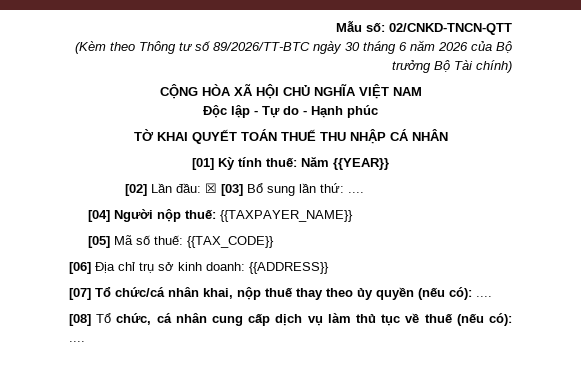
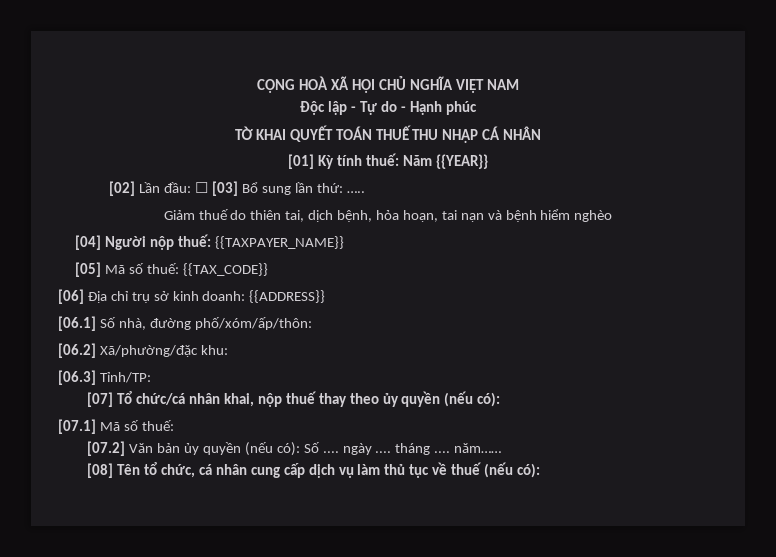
[336,21,512,35] [75,40,512,54] [392,60,512,73] [159,84,231,99] Mẫu số: 02/CNKD-TNCN-QTT // (Kèm theo Thông tư số 89/2026/TT-BTC ngày 30 tháng 6 năm 2026 của Bộ trưởng Bộ Tài chính) // CỘNG HÒA -> [257,76,329,93] CỘNG HOÀ
[205,183,218,193] ☒ -> [195,182,209,193] ☐
[348,192,365,193] .... -> [346,191,365,193] [163,209,613,222] ….. // Giảm thuế do thiên tai, dịch bệnh, hỏa hoạn, tai nạn và bệnh hiểm nghèo
(329, 268) none -> [58,316,312,331] [58,343,228,358] [58,370,151,385] // [06.1] Số nhà, đường phố/xóm/ấp/thôn: // [06.2] Xã/phường/đặc khu: // [06.3] Tỉnh/TP:
[476,296,492,297] .... -> [58,419,174,434] [87,441,502,456] // [07.1] Mã số thuế: // [07.2] Văn bản ủy quyền (nếu có): Số .... ngày .... tháng .... năm……
[96,313,112,323] Tổ -> [117,462,158,475] Tên tổ
[69,341,85,342] .... -> (540, 470) none

